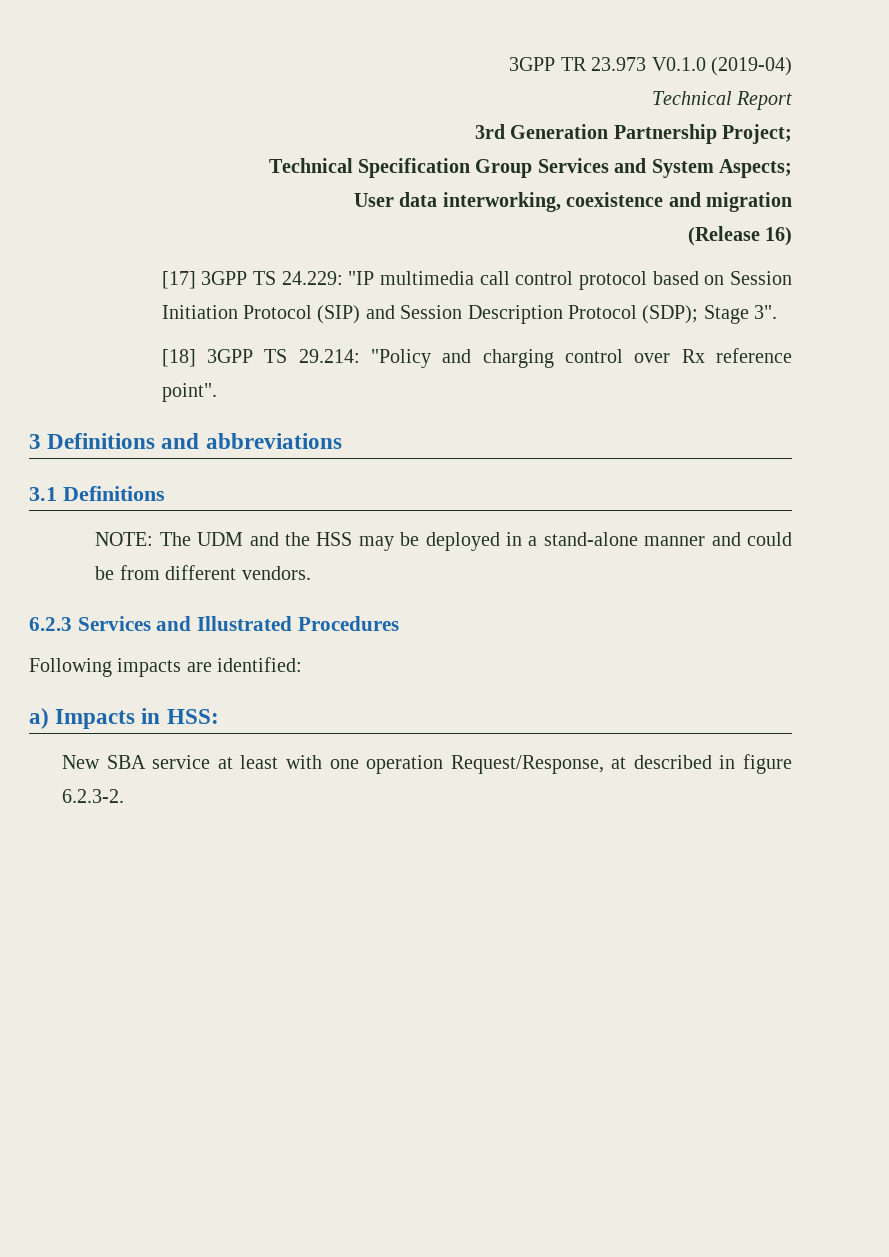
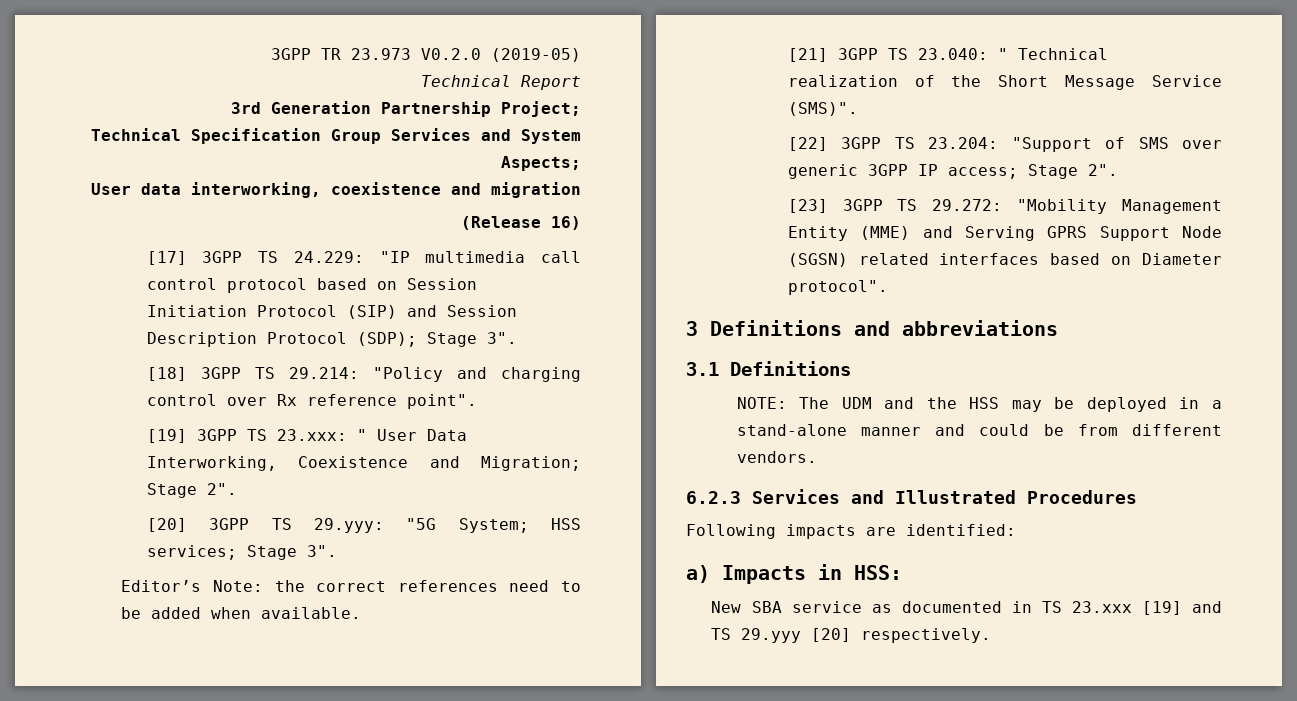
[651,57,792,76] V0.1.0 (2019-04) -> [421,48,581,62] V0.2.0 (2019-05)
(217, 392) none -> [146,429,467,443] [146,456,581,471] [146,483,237,498] [146,518,581,533] [146,545,337,560] [121,580,581,592] [121,607,362,619] [787,48,1108,62] [787,75,1222,90] [787,102,858,116] [787,137,1222,152] [787,164,1118,179] [787,199,1222,214] [787,226,1222,241] [787,253,1222,267] [787,280,888,295] // [19] 3GPP TS 23.xxx: " User Data Interworking, Coexistence and Migration; Stage 2". // [20] 3GPP TS 29.yyy: "5G System; HSS services; Stage 3". // Editor’s Note: the correct references need to be added when available. // [21] 3GPP TS 23.040: " Technical realization of the Short Message Service (SMS)". // [22] 3GPP TS 23.204: "Support of SMS over generic 3GPP IP access; Stage 2". // [23] 3GPP TS 29.272: "Mobility Management Entity (MME) and Serving GPRS Support Node (SGSN) related interfaces based on Diameter protocol".
[217,754,792,774] [62,789,125,803] at least with one operation Request/Response, at described in figure 6.2.3-2. -> [871,601,1222,615] [711,628,992,643] as documented in TS 23.xxx [19] and TS 29.yyy [20] respectively.

